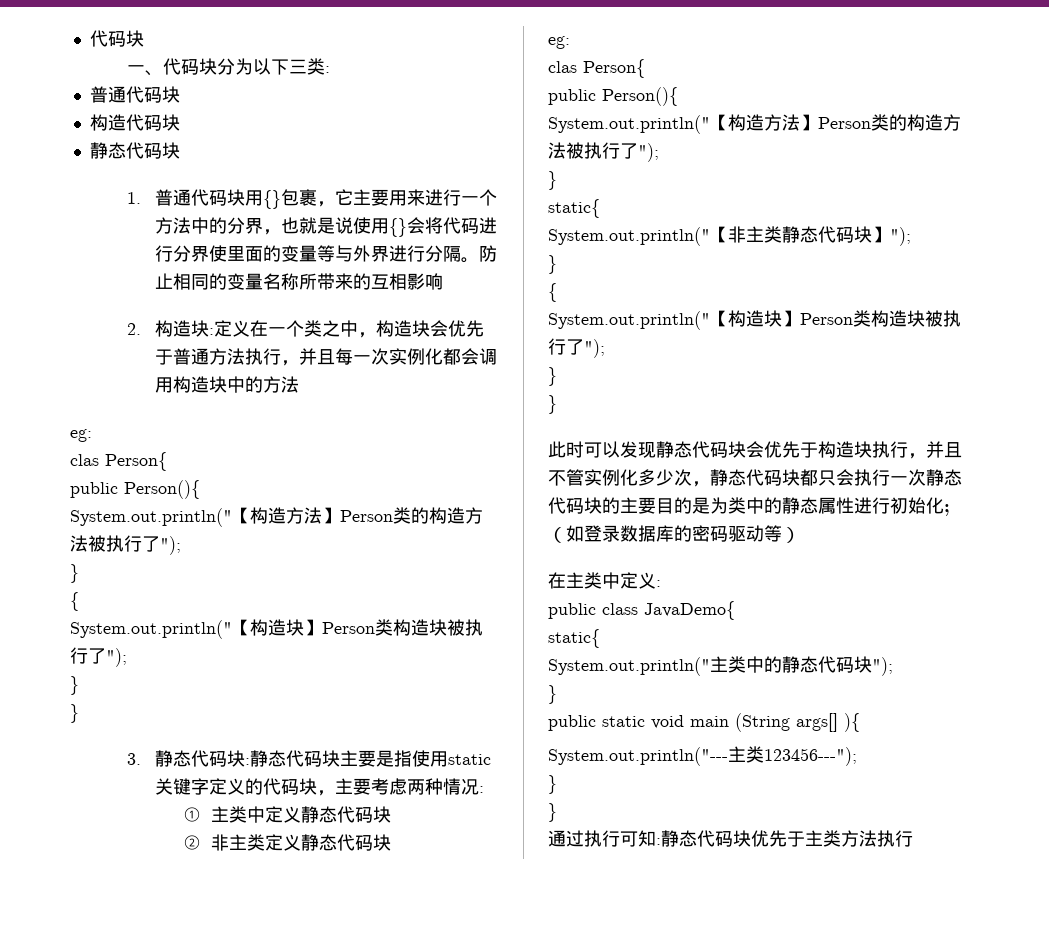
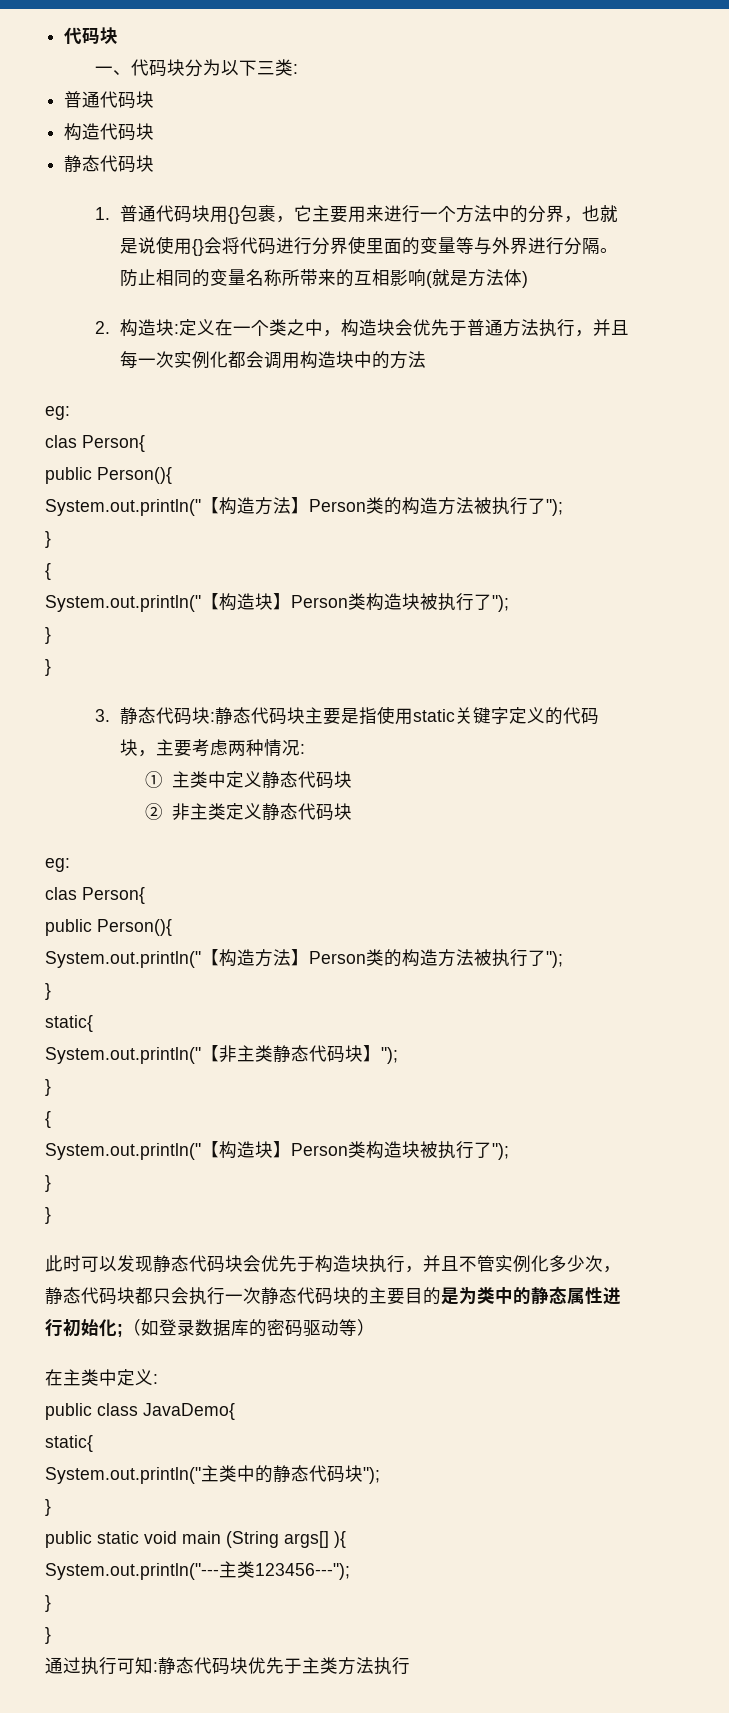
(443, 281) none -> [425,269,528,288] (就是方法体)

